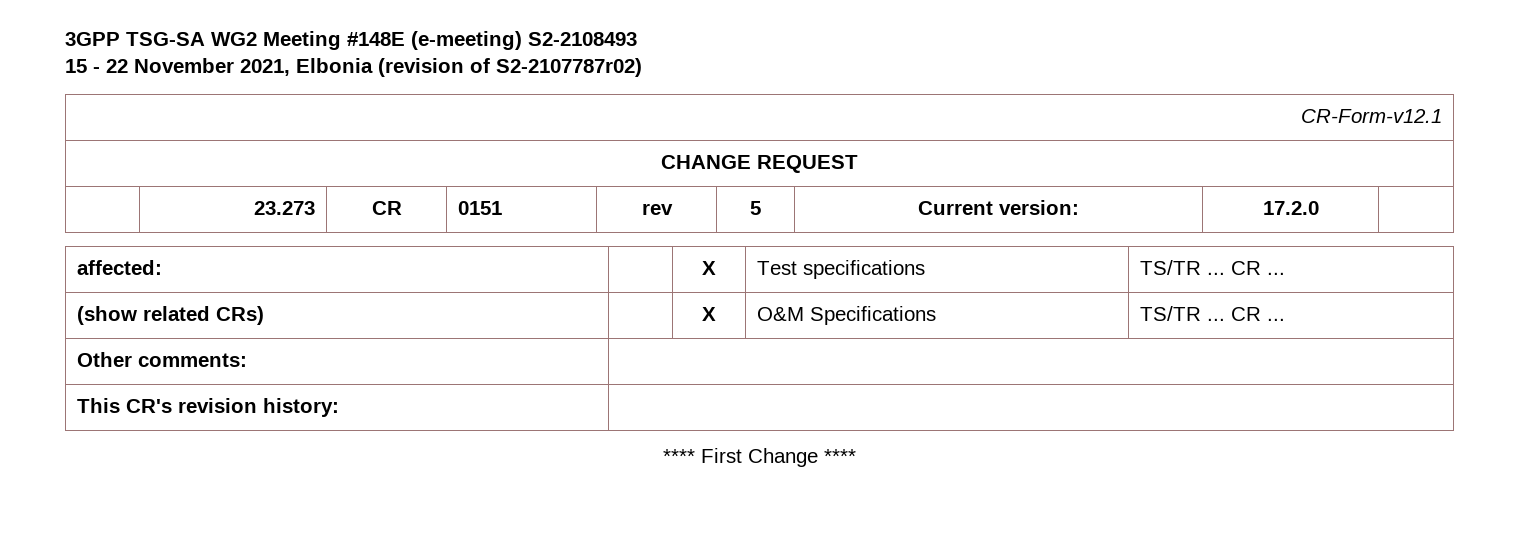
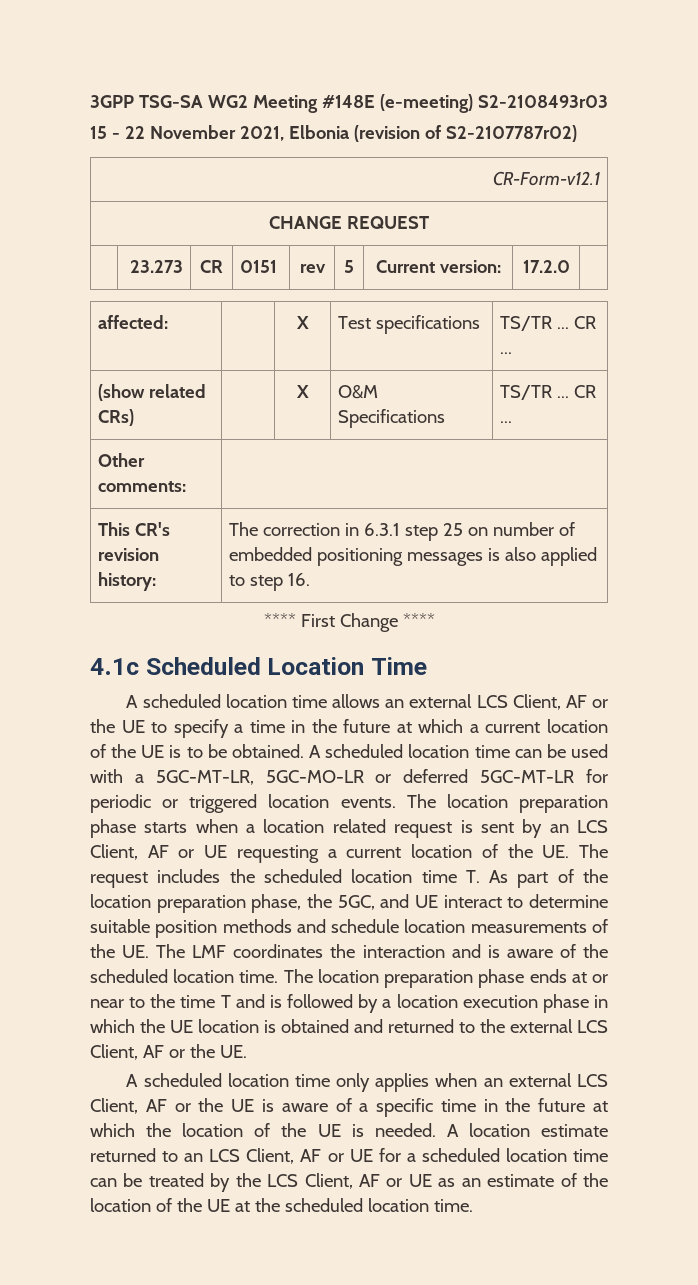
[528,32,637,46] S2-2108493 -> [477,95,608,108] S2-2108493r03
[663,448,856,467] // **** First Change **** -> [229,522,576,541] [229,547,598,566] [229,573,311,591] [263,613,435,632] [90,657,427,675] [126,694,608,710] [90,719,609,738] [90,744,608,758] [90,769,608,785] [90,794,608,813] [90,819,609,838] [90,844,609,863] [90,869,608,888] [90,894,608,913] [90,919,608,938] [90,944,608,958] [90,969,608,988] [90,994,608,1013] [90,1019,608,1033] [90,1044,247,1060] [126,1073,608,1092] [90,1098,608,1117] [90,1123,608,1137] [90,1148,608,1164] [90,1173,609,1192] [90,1198,473,1212] The correction in 6.3.1 step 25 on number of embedded positioning messages is also applied to step 16. // **** First Change **** // 4.1c Scheduled Location Time // A scheduled location time allows an external LCS Client, AF or the UE to specify a time in the future at which a current location of the UE is to be obtained. A scheduled location time can be used with a 5GC-MT-LR, 5GC-MO-LR or deferred 5GC-MT-LR for periodic or triggered location events. The location preparation phase starts when a location related request is sent by an LCS Client, AF or UE requesting a current location of the UE. The request includes the scheduled location time T. As part of the location preparation phase, the 5GC, and UE interact to determine suitable position methods and schedule location measurements of the UE. The LMF coordinates the interaction and is aware of the scheduled location time. The location preparation phase ends at or near to the time T and is followed by a location execution phase in which the UE location is obtained and returned to the external LCS Client, AF or the UE. // A scheduled location time only applies when an external LCS Client, AF or the UE is aware of a specific time in the future at which the location of the UE is needed. A location estimate returned to an LCS Client, AF or UE for a scheduled location time can be treated by the LCS Client, AF or UE as an estimate of the location of the UE at the scheduled location time.

